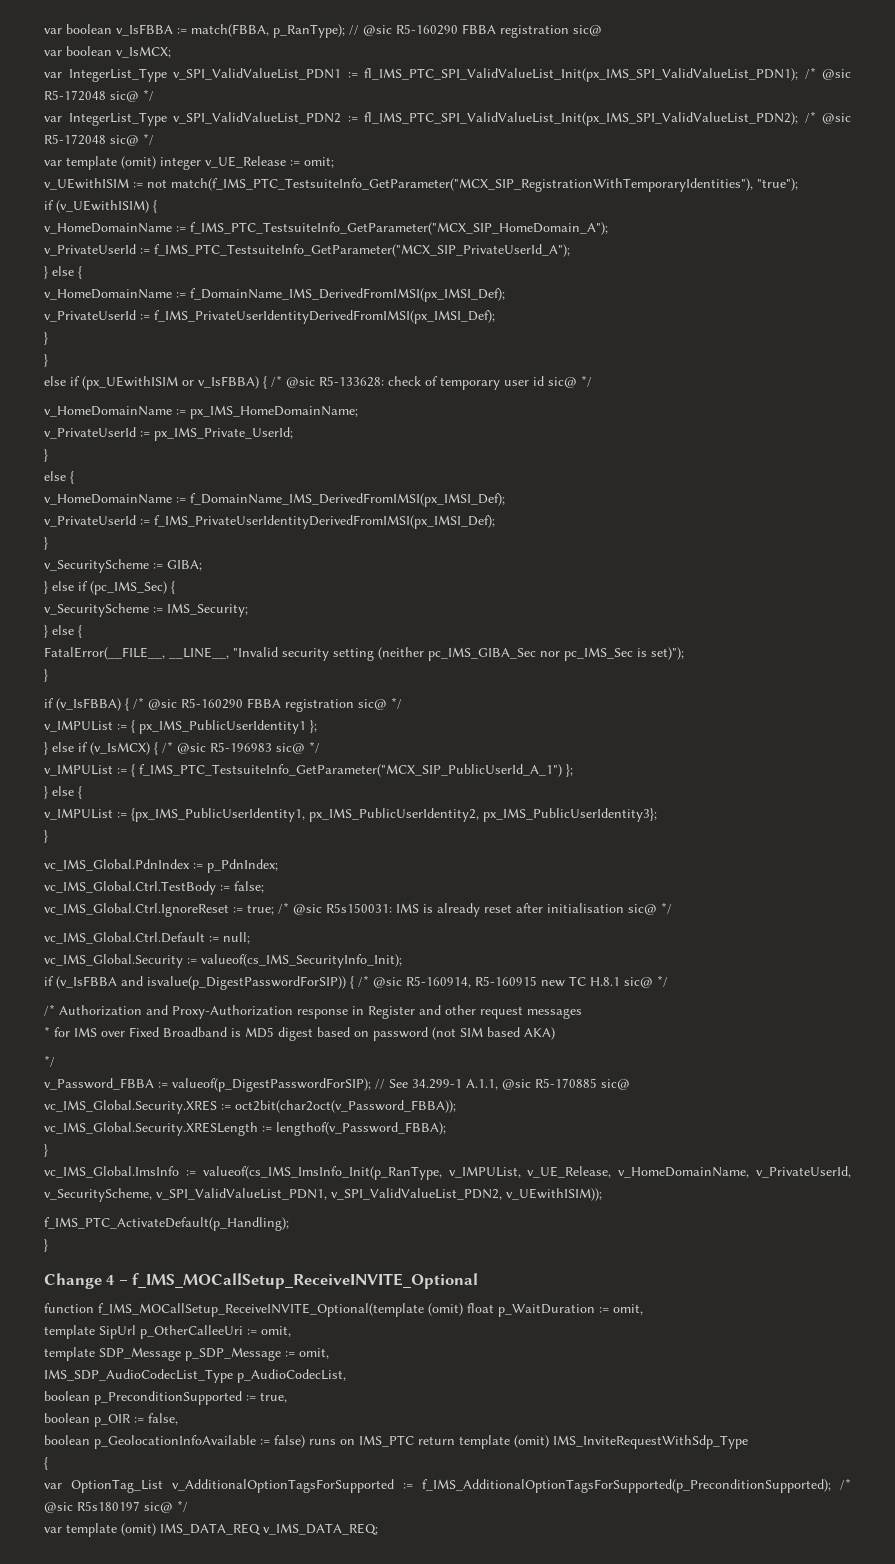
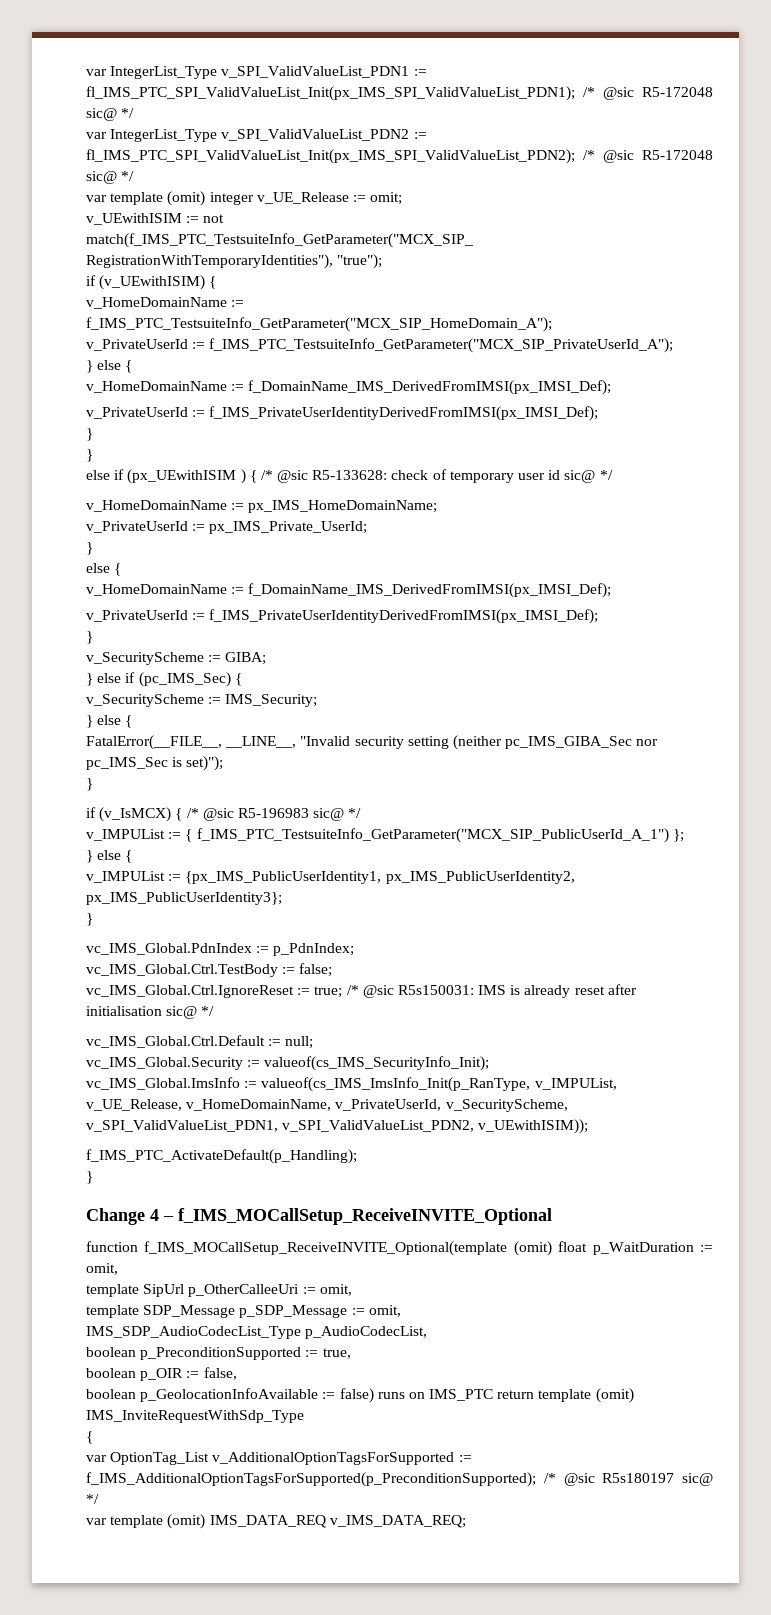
[44,24,602,38] [44,46,171,58] [44,72,62,78] var boolean v_IsFBBA := match(FBBA, p_RanType); // @sic R5-160290 FBBA registration sic@ // var boolean v_IsMCX; // var -> [86,69,107,76] var
[182,376,259,389] or v_IsFBBA) -> [240,469,246,484] )
[56,697,402,712] [44,720,317,734] [44,742,88,755] (v_IsFBBA) { /* @sic R5-160290 FBBA registration sic@ */ // v_IMPUList := { px_IMS_PublicUserIdentity1 }; // } else if -> (96, 812) none
[44,975,668,990] [44,1004,582,1019] [44,1026,555,1041] [44,1055,55,1067] [44,1078,630,1092] [44,1100,456,1114] [44,1122,446,1136] [44,1144,48,1157] // if (v_IsFBBA and isvalue(p_DigestPasswordForSIP)) { /* @sic R5-160914, R5-160915 new TC H.8.1 sic@ */ // /* Authorization and Proxy-Authorization response in Register and other request messages // * for IMS over Fixed Broadband is MD5 digest based on password (not SIM based AKA) // */ // v_Password_FBBA := valueof(p_DigestPasswordForSIP); // See 34.299-1 A.1.1, @sic R5-170885 sic@ // vc_IMS_Global.Security.XRES := oct2bit(char2oct(v_Password_FBBA)); // vc_IMS_Global.Security.XRESLength := lengthof(v_Password_FBBA); // } -> (490, 1063) none

